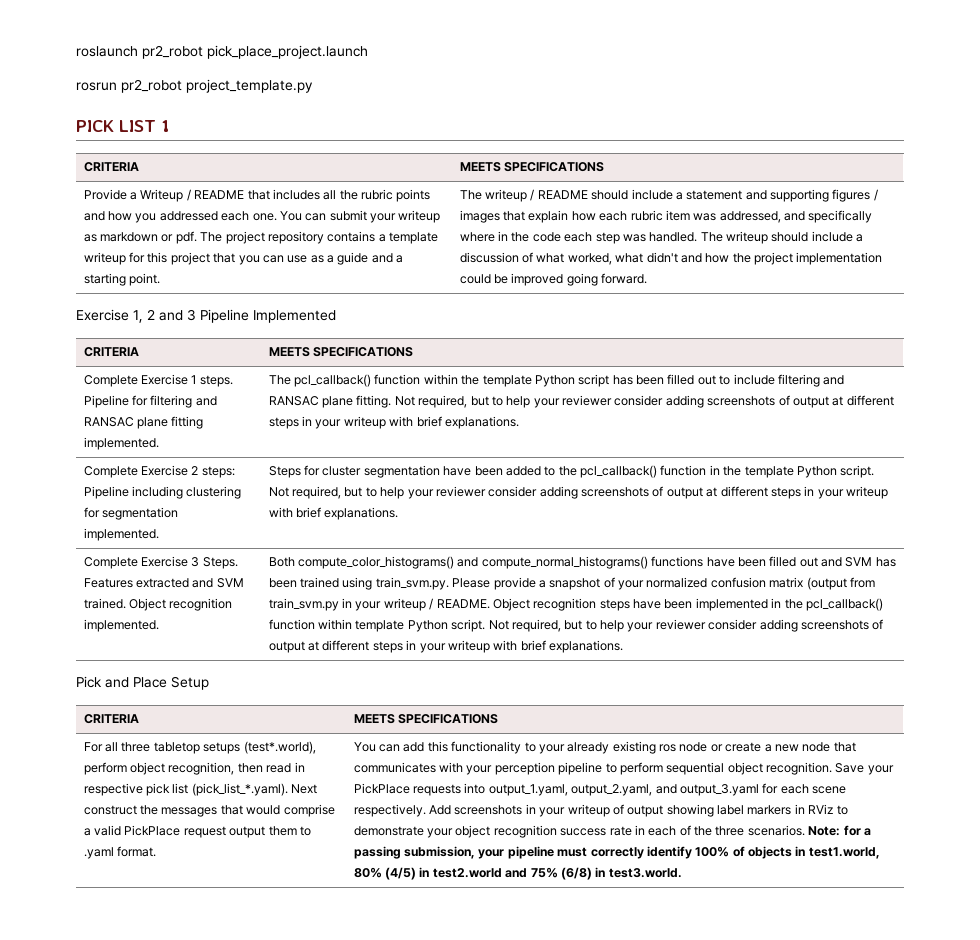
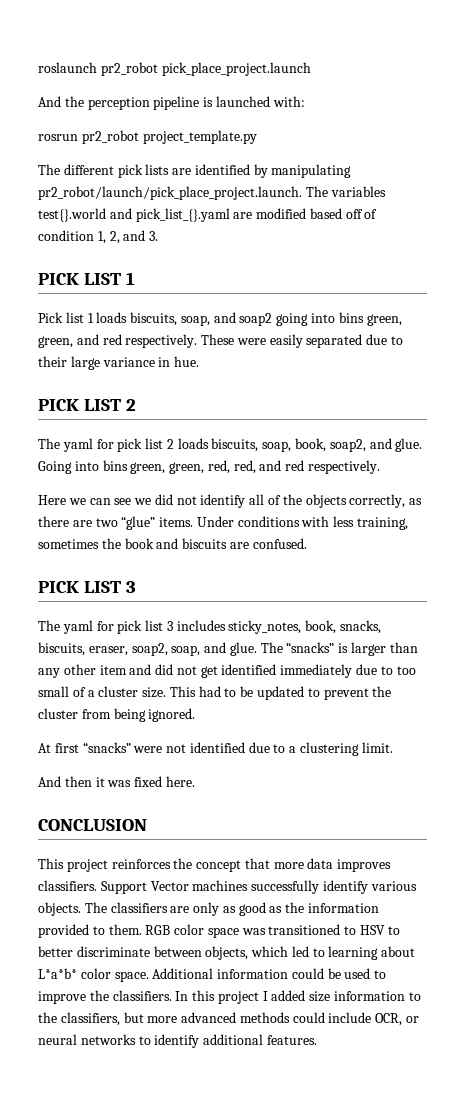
[76,79,313,93] [76,120,170,132] [83,162,139,172] [459,162,605,172] [83,189,431,202] [83,210,441,223] [83,231,439,244] [83,252,404,265] [83,273,161,286] [459,189,878,202] [459,210,873,223] [459,231,864,244] [459,252,883,265] [459,273,648,286] [76,309,336,323] [83,347,139,357] [268,347,414,357] [83,374,233,387] [83,395,217,408] [83,416,204,429] [83,437,159,450] [268,374,845,387] [268,395,894,408] [268,416,519,429] [83,465,235,478] [83,486,242,499] [83,507,179,520] [83,528,159,541] [268,465,875,478] [268,486,889,499] [268,507,399,520] [83,556,238,569] [83,578,244,588] [83,598,233,611] [83,619,159,632] [268,556,896,569] [268,577,875,590] [268,598,883,611] [268,619,884,632] [268,640,624,653] [76,676,209,690] [83,714,139,724] [353,714,499,724] [83,741,316,754] [83,762,305,775] [83,783,318,796] [83,804,335,817] [83,825,311,838] [83,846,157,859] [353,741,856,754] [353,762,894,775] [353,783,847,796] [353,804,848,817] [353,825,871,838] [353,846,880,859] [353,867,682,880] rosrun pr2_robot project_template.py // PICK LIST 1 // CRITERIA | MEETS SPECIFICATIONS // Provide a Writeup / README that includes all the rubric points and how you addressed each one. You can submit your writeup as markdown or pdf. The project repository contains a template writeup for this project that you can use as a guide and a starting point. | The writeup / README should include a statement and supporting figures / images that explain how each rubric item was addressed, and specifically where in the code each step was handled. The writeup should include a discussion of what worked, what didn't and how the project implementation could be improved going forward. // Exercise 1, 2 and 3 Pipeline Implemented // CRITERIA | MEETS SPECIFICATIONS // Complete Exercise 1 steps. Pipeline for filtering and RANSAC plane fitting implemented. | The pcl_callback() function within the template Python script has been filled out to include filtering and RANSAC plane fitting. Not required, but to help your reviewer consider adding screenshots of output at different steps in your writeup with brief explanations. // Complete Exercise 2 steps: Pipeline including clustering for segmentation implemented. | Steps for cluster segmentation have been added to the pcl_callback() function in the template Python script. Not required, but to help your reviewer consider adding screenshots of output at different steps in your writeup with brief explanations. // Complete Exercise 3 Steps. Features extracted and SVM trained. Object recognition implemented. | Both compute_color_histograms() and compute_normal_histograms() functions have been filled out and SVM has been trained using train_svm.py. Please provide a snapshot of your normalized confusion matrix (output from train_svm.py in your writeup / README. Object recognition steps have been implemented in the pcl_callback() function within template Python script. Not required, but to help your reviewer consider adding screenshots of output at different steps in your writeup with brief explanations. // Pick and Place Setup // CRITERIA | MEETS SPECIFICATIONS // For all three tabletop setups (test*.world), perform object recognition, then read in respective pick list (pick_list_*.yaml). Next construct the messages that would comprise a valid PickPlace request output them to .yaml format. | You can add this functionality to your already existing ros node or create a new node that communicates with your perception pipeline to perform sequential object recognition. Save your PickPlace requests into output_1.yaml, output_2.yaml, and output_3.yaml for each scene respectively. Add screenshots in your writeup of output showing label markers in RViz to demonstrate your object recognition success rate in each of the three scenarios. Note: for a passing submission, your pipeline must correctly identify 100% of objects in test1.world, 80% (4/5) in test2.world and 75% (6/8) in test3.world. -> [38,96,305,110] [38,130,257,144] [38,164,352,178] [38,186,386,200] [38,208,378,222] [38,230,159,244] [38,272,136,285] [38,312,402,326] [38,334,404,348] [38,356,200,370] [38,399,137,411] [38,438,423,452] [38,460,381,474] [38,494,423,508] [38,516,409,530] [38,538,307,549] [38,581,137,593] [38,620,382,634] [38,642,418,656] [38,664,416,678] [38,686,392,700] [38,708,196,722] [38,742,393,756] [38,776,195,787] [38,819,147,831] [38,858,392,872] [38,880,417,894] [38,902,380,916] [38,924,400,938] [38,946,416,960] [38,968,387,982] [38,990,421,1004] [38,1012,420,1026] [38,1034,317,1048] And the perception pipeline is launched with: // rosrun pr2_robot project_template.py // The different pick lists are identified by manipulating pr2_robot/launch/pick_place_project.launch. The variables test{}.world and pick_list_{}.yaml are modified based off of condition 1, 2, and 3. // PICK LIST 1 // Pick list 1 loads biscuits, soap, and soap2 going into bins green, green, and red respectively. These were easily separated due to their large variance in hue. // PICK LIST 2 // The yaml for pick list 2 loads biscuits, soap, book, soap2, and glue. Going into bins green, green, red, red, and red respectively. // Here we can see we did not identify all of the objects correctly, as there are two “glue” items. Under conditions with less training, sometimes the book and biscuits are confused. // PICK LIST 3 // The yaml for pick list 3 includes sticky_notes, book, snacks, biscuits, eraser, soap2, soap, and glue. The “snacks” is larger than any other item and did not get identified immediately due to too small of a cluster size. This had to be updated to prevent the cluster from being ignored. // At first “snacks” were not identified due to a clustering limit. // And then it was fixed here. // CONCLUSION // This project reinforces the concept that more data improves classifiers. Support Vector machines successfully identify various objects. The classifiers are only as good as the information provided to them. RGB color space was transitioned to HSV to better discriminate between objects, which led to learning about L*a*b* color space. Additional information could be used to improve the classifiers. In this project I added size information to the classifiers, but more advanced methods could include OCR, or neural networks to identify additional features.

